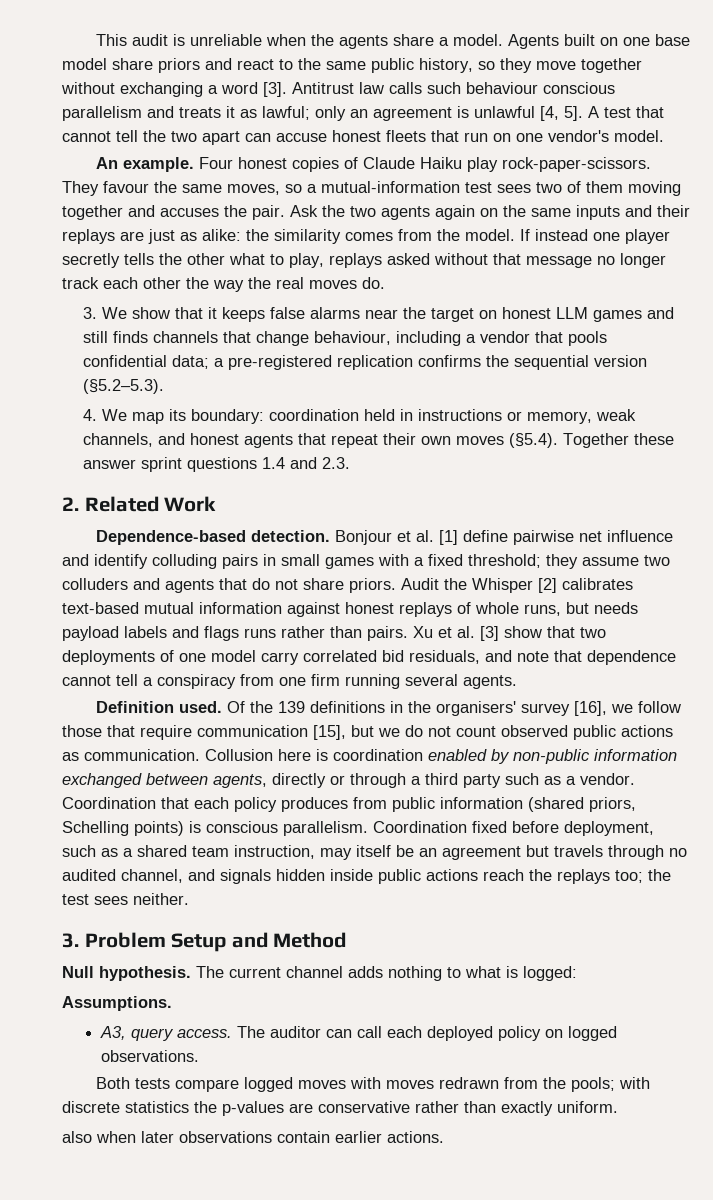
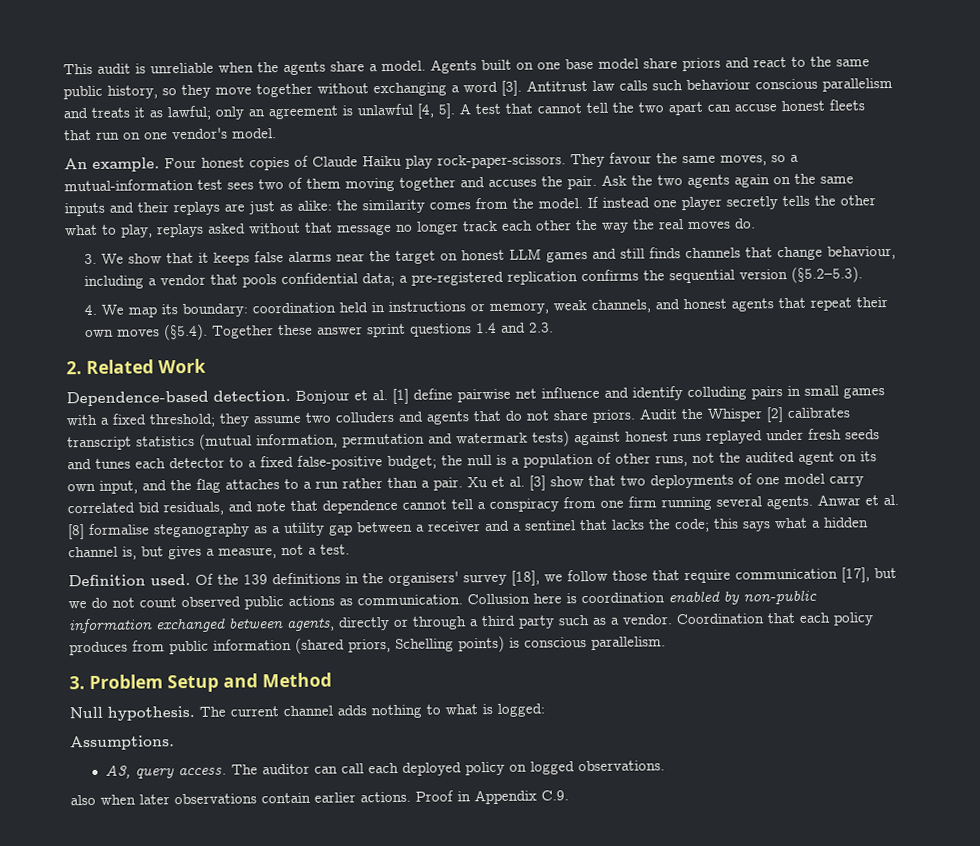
[62,602,638,617] [62,626,408,641] text-based mutual information against honest replays of whole runs, but needs payload labels and flags runs rather than pairs. -> [67,428,880,451] [67,451,877,470] [67,477,463,494] transcript statistics (mutual information, permutation and watermark tests) against honest runs replayed under fresh seeds and tunes each detector to a fixed false-positive budget; the null is a population of other runs, not the audited agent on its own input, and the flag attaches to a run rather than a pair.
(517, 682) none -> [817,494,899,506] [67,517,869,540] [68,544,350,560] Anwar et al. [8] formalise steganography as a utility gap between a receiver and a sentinel that lacks the code; this says what a hidden channel is, but gives a measure, not a test.
[574,701,608,716] [16], -> [511,570,540,586] [18],
[313,725,346,740] [15], -> [841,567,870,583] [17],
[373,821,654,836] [62,845,687,860] [62,869,671,884] [62,893,189,905] Coordination fixed before deployment, such as a shared team instruction, may itself be an agreement but travels through no audited channel, and signals hidden inside public actions reach the replays too; the test sees neither. -> (666, 643) none
[96,1077,651,1092] [62,1101,618,1116] // Both tests compare logged moves with moves redrawn from the pools; with discrete statistics the p-values are conservative rather than exactly uniform. -> (665, 766) none
(444, 1137) none -> [415,789,569,805] Proof in Appendix C.9.

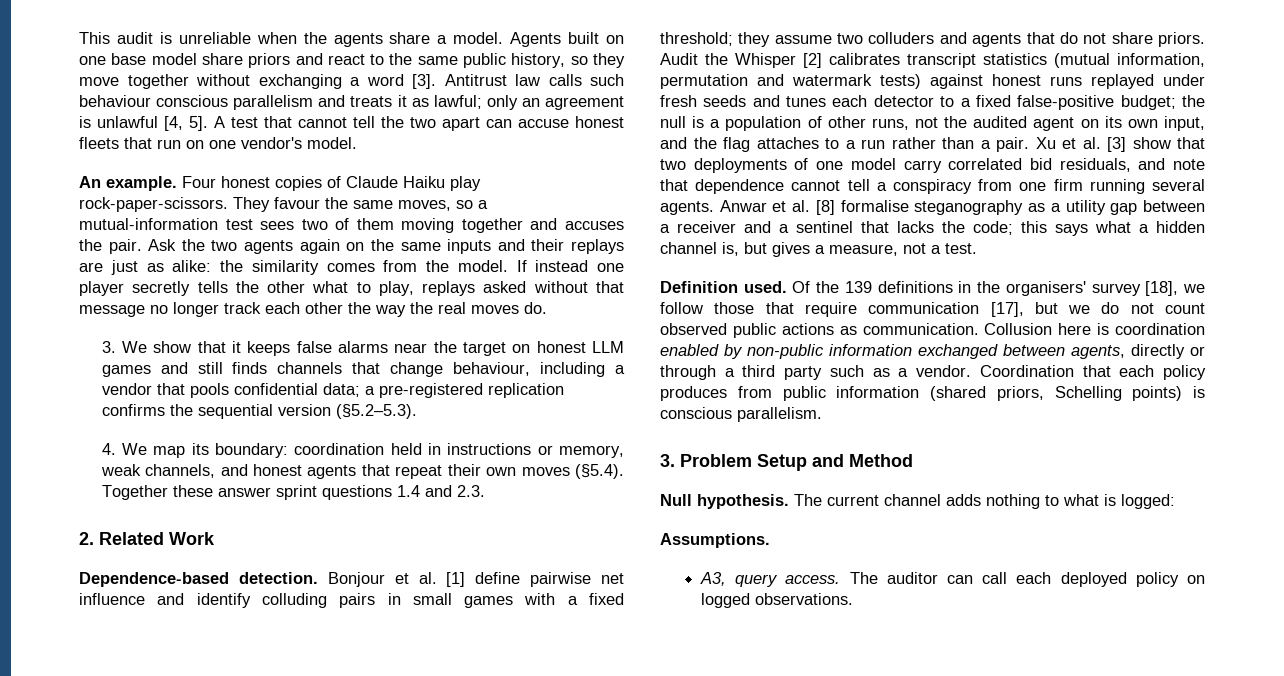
[70,789,569,806] // also when later observations contain earlier actions. Proof in Appendix C.9. -> (853, 599) none

